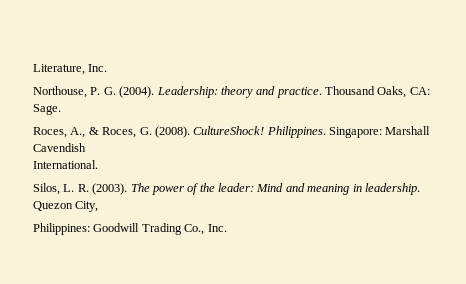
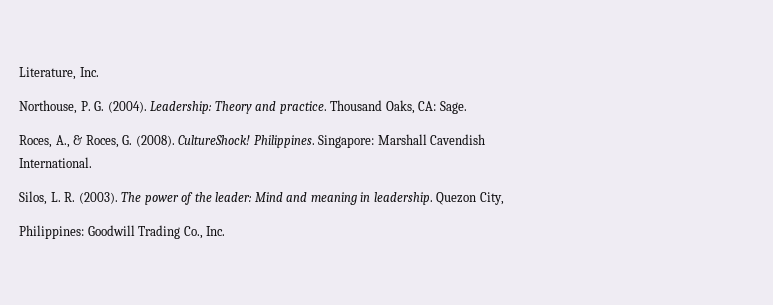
[220,86,253,98] theory -> [214,101,252,114] Theory

